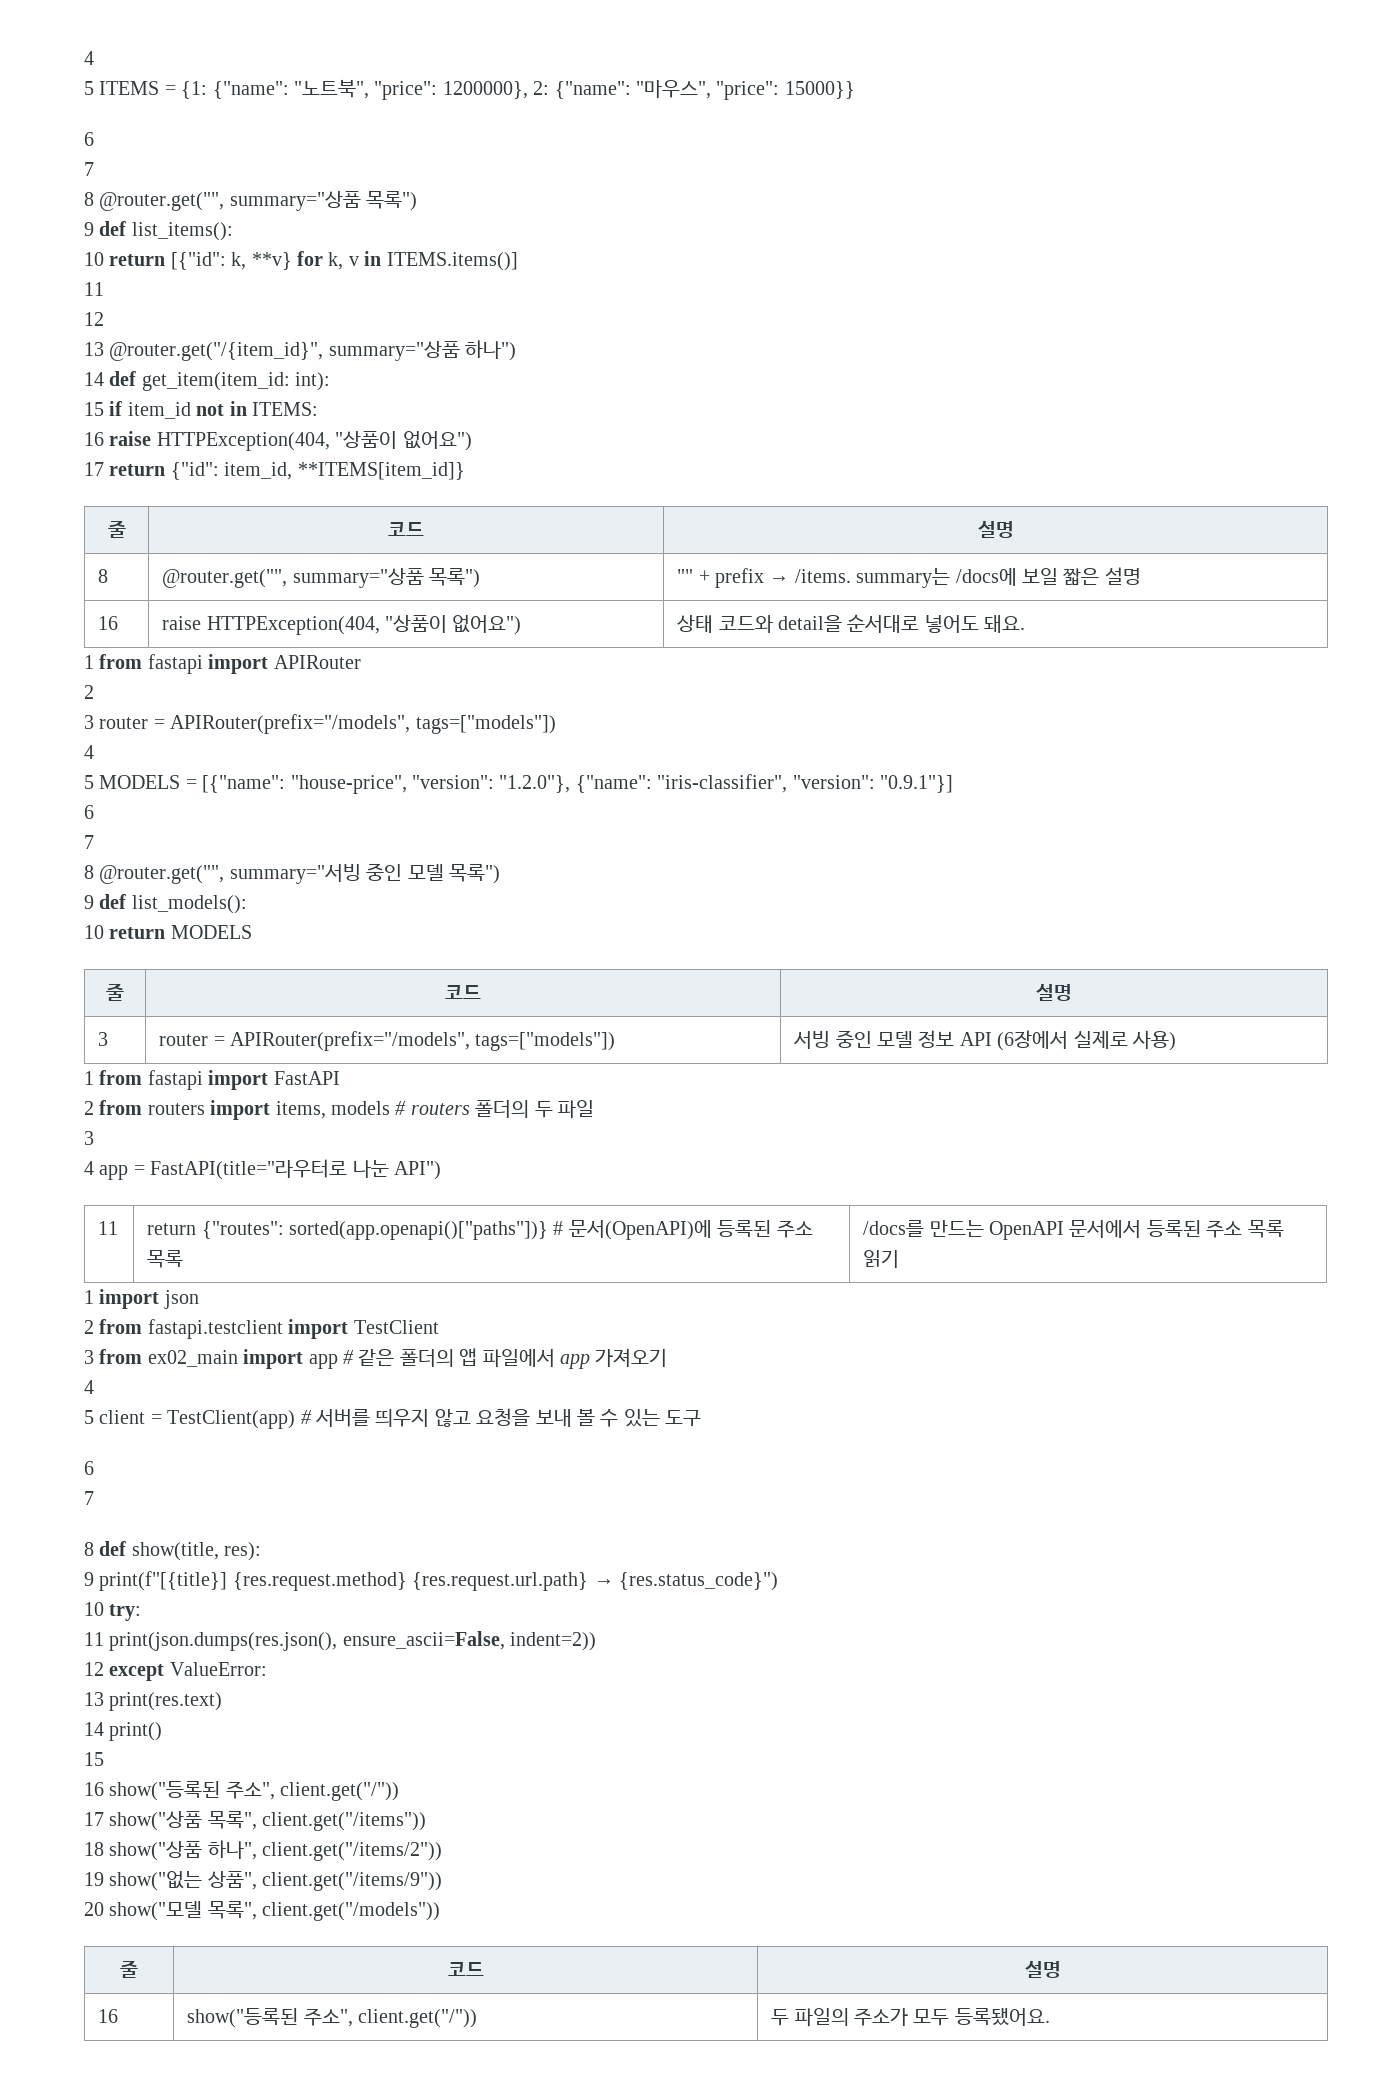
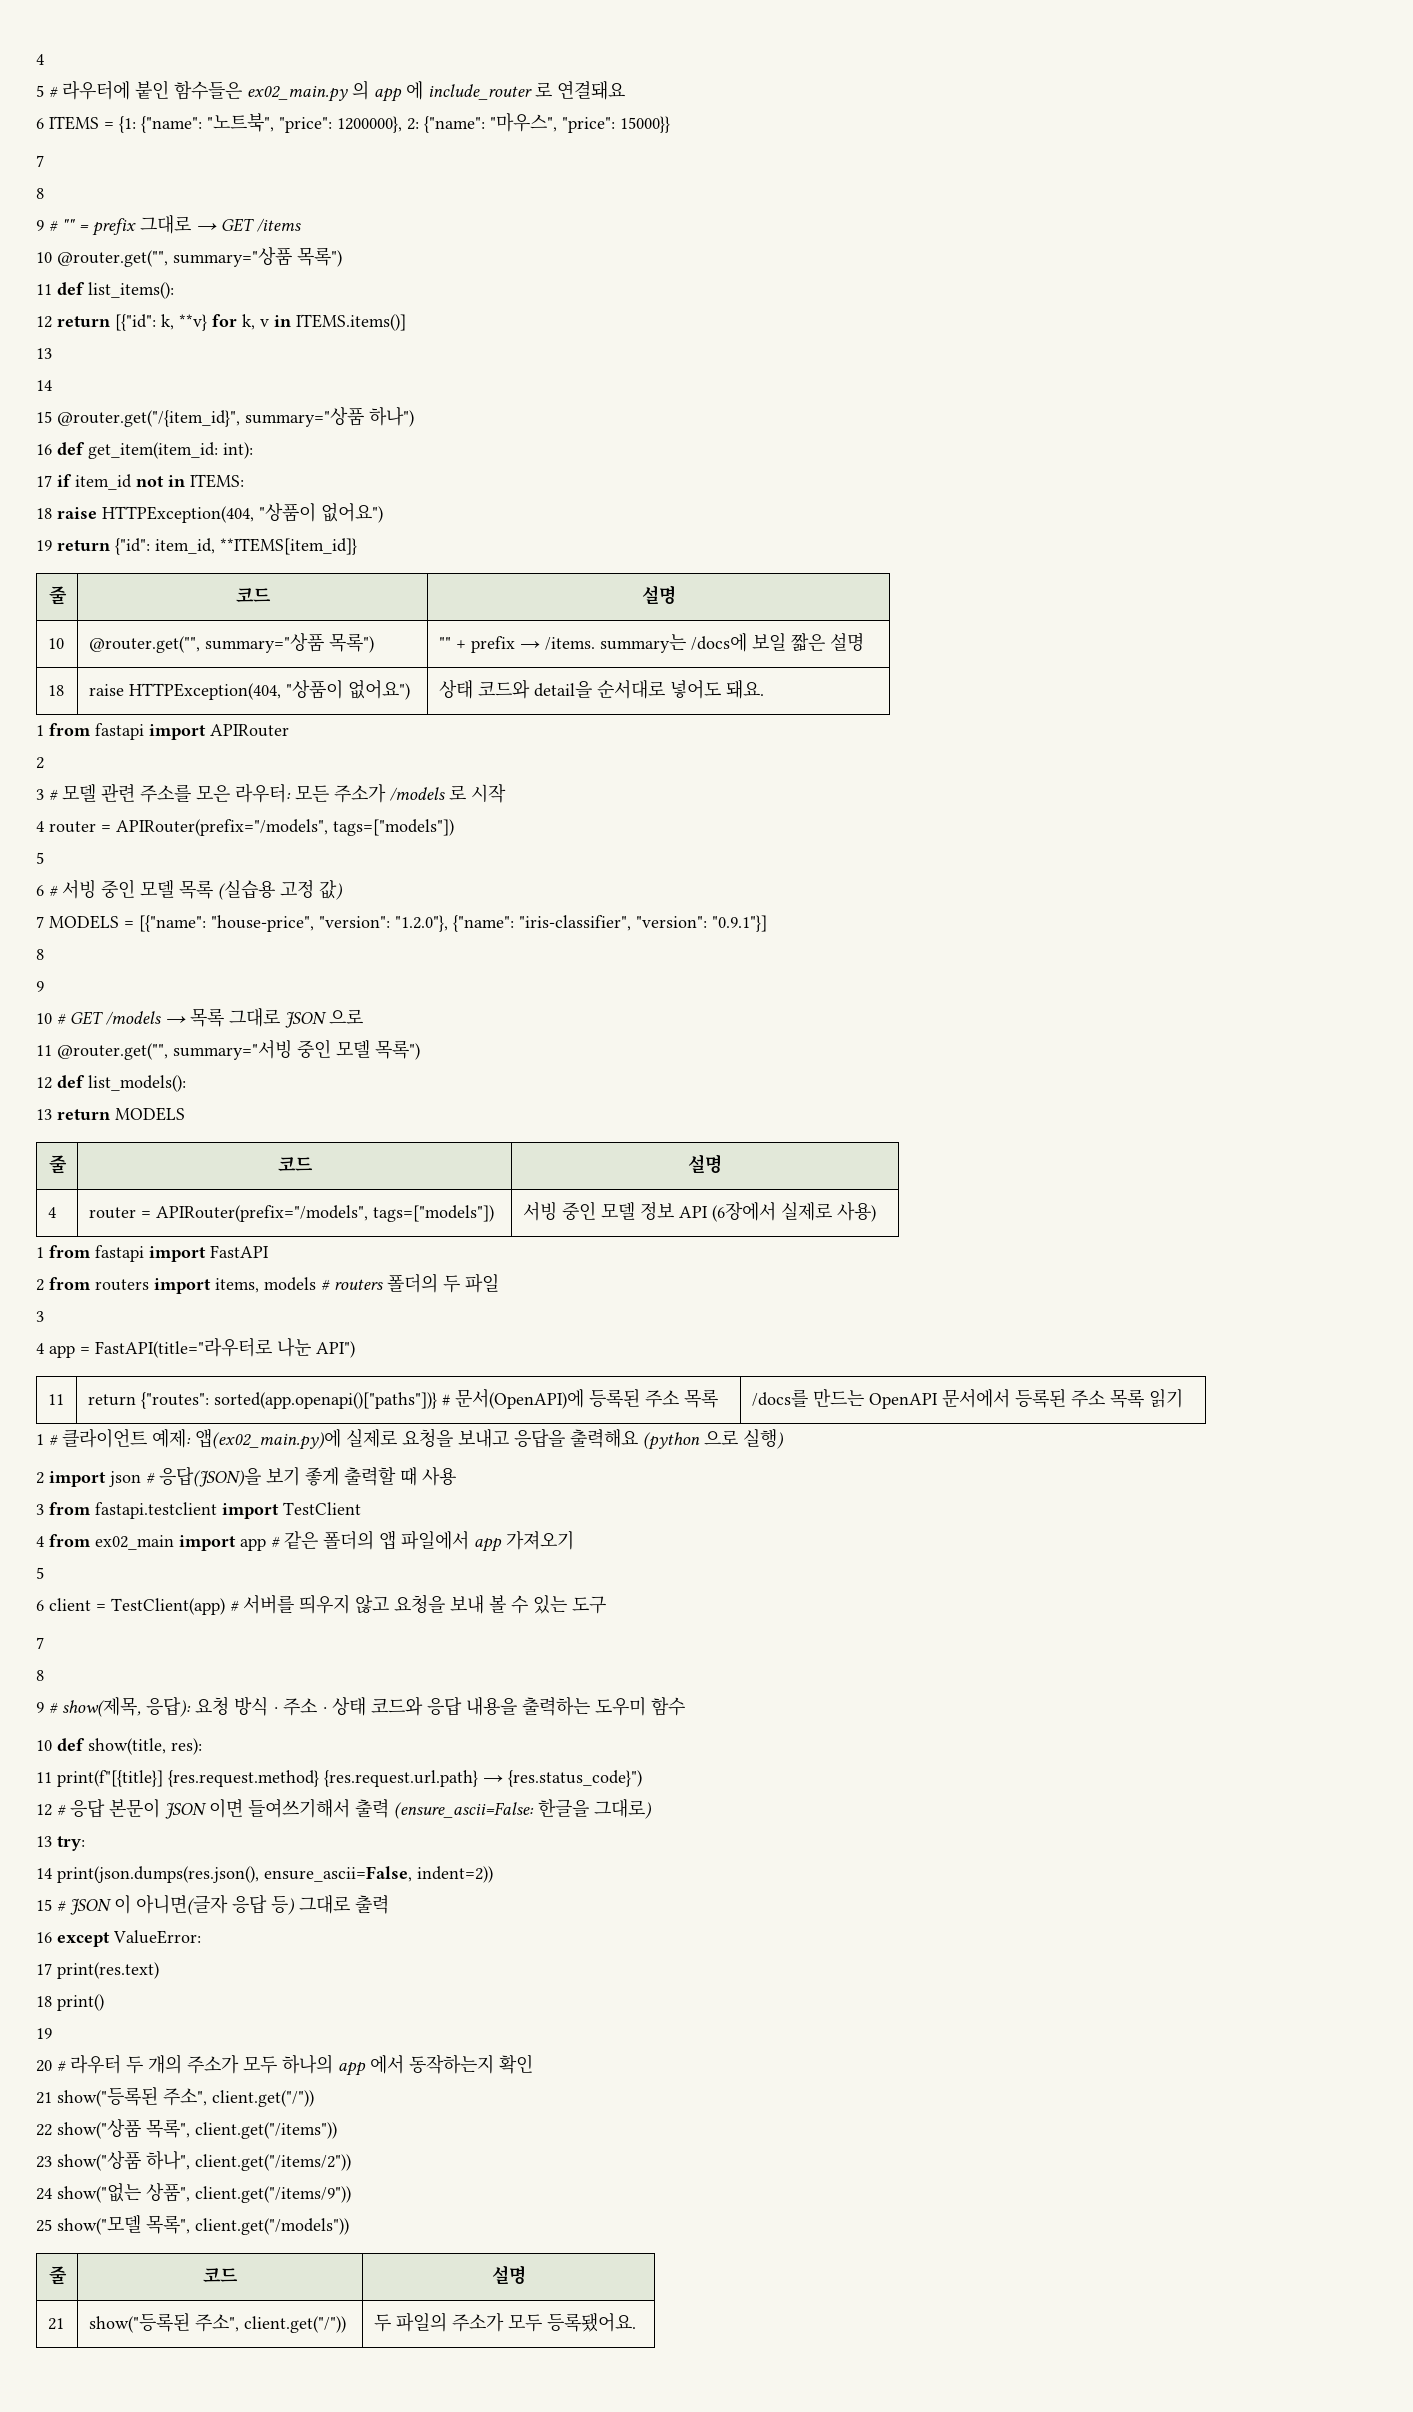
[84,51,94,65] [84,81,94,95] 4 // 5 -> [36,54,44,65] [36,80,625,102] [36,118,44,129] 4 // 5 # 라우터에 붙인 함수들은 ex02_main.py 의 app 에 include_router 로 연결돼요 // 6
[84,132,94,146] [84,162,94,176] [84,192,94,206] // 6 // 7 // 8 -> [36,155,44,167] [36,188,44,199] [36,215,301,236] [36,252,52,263] // 7 // 8 // 9 # "" = prefix 그대로 → GET /items // 10
[84,222,94,236] 9 -> [36,284,52,295] 11
[84,252,104,266] 10 -> [36,316,52,328] 12
[84,282,104,296] [84,312,104,326] [84,342,104,356] 11 // 12 // 13 -> [36,348,52,359] [36,380,52,391] [36,411,52,423] 13 // 14 // 15
[84,372,104,386] 14 -> [36,444,52,455] 16
[84,402,104,416] 15 -> [36,475,52,487] 17
[84,432,104,446] 16 -> [36,508,52,519] 18
[84,462,104,476] 17 -> [36,540,52,551] 19
[98,569,109,583] 8 -> [47,638,64,649] 10
[98,616,119,630] 16 -> [47,685,64,696] 18
[99,714,556,734] [84,745,94,759] [84,775,94,789] router = APIRouter(prefix="/models", tags=["models"]) // 4 // 5 -> [49,783,506,803] [36,819,454,836] [36,852,44,864] [36,879,342,900] [36,916,44,928] # 모델 관련 주소를 모은 라우터: 모든 주소가 /models 로 시작 // 4 router = APIRouter(prefix="/models", tags=["models"]) // 5 // 6 # 서빙 중인 모델 목록 (실습용 고정 값) // 7
[84,805,94,819] [84,835,94,849] [84,865,94,879] 6 // 7 // 8 -> [36,949,44,960] [36,981,44,992] [36,1008,363,1028] [36,1045,52,1056] 8 // 9 // 10 # GET /models → 목록 그대로 JSON 으로 // 11
[84,895,94,909] 9 -> [36,1077,52,1089] 12
[84,925,104,939] 10 -> [36,1109,52,1120] 13
[98,1032,109,1046] 3 -> [47,1207,56,1218] 4
[99,1289,199,1309] [84,1320,94,1334] import json // 2 -> [49,1428,783,1450] [36,1466,456,1487] [36,1504,44,1515] # 클라이언트 예제: 앱(ex02_main.py)에 실제로 요청을 보내고 응답을 출력해요 (python 으로 실행) // 2 import json # 응답(JSON)을 보기 좋게 출력할 때 사용 // 3
[84,1350,94,1364] 3 -> [36,1536,44,1547] 4
[84,1380,94,1394] [84,1410,94,1424] 4 // 5 -> [36,1567,44,1579] [36,1600,44,1611] 5 // 6
[84,1461,94,1475] [84,1491,94,1505] [84,1542,94,1556] // 6 // 7 // 8 -> [36,1637,44,1649] [36,1670,44,1681] [36,1696,685,1717] [36,1740,52,1751] // 7 // 8 // 9 # show(제목, 응답): 요청 방식 · 주소 · 상태 코드와 응답 내용을 출력하는 도우미 함수 // 10
[84,1572,94,1586] 9 -> [36,1772,52,1783] 11
[84,1602,104,1616] 10 -> [36,1798,651,1819] [36,1836,52,1847] 12 # 응답 본문이 JSON 이면 들여쓰기해서 출력 (ensure_ascii=False: 한글을 그대로) // 13
[84,1632,104,1646] 11 -> [36,1868,52,1879] 14
[84,1662,104,1676] 12 -> [36,1894,389,1915] [36,1932,52,1943] 15 # JSON 이 아니면(글자 응답 등) 그대로 출력 // 16
[84,1692,104,1706] 13 -> [36,1963,52,1975] 17
[84,1722,104,1736] 14 -> [36,1996,52,2007] 18
[84,1752,104,1766] [84,1782,104,1796] 15 // 16 -> [36,2028,52,2039] [36,2054,533,2076] [36,2092,52,2104] 19 // 20 # 라우터 두 개의 주소가 모두 하나의 app 에서 동작하는지 확인 // 21
[84,1812,104,1826] 17 -> [36,2124,52,2136] 22
[84,1842,104,1856] 18 -> [36,2156,52,2168] 23
[84,1872,104,1886] 19 -> [36,2188,52,2200] 24
[84,1902,104,1916] 20 -> [36,2219,52,2232] 25
[98,2009,119,2023] 16 -> [47,2318,64,2330] 21

